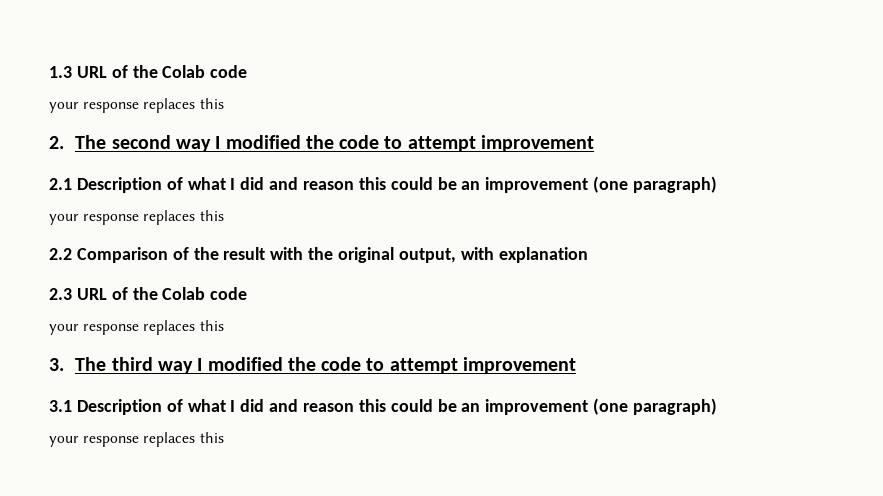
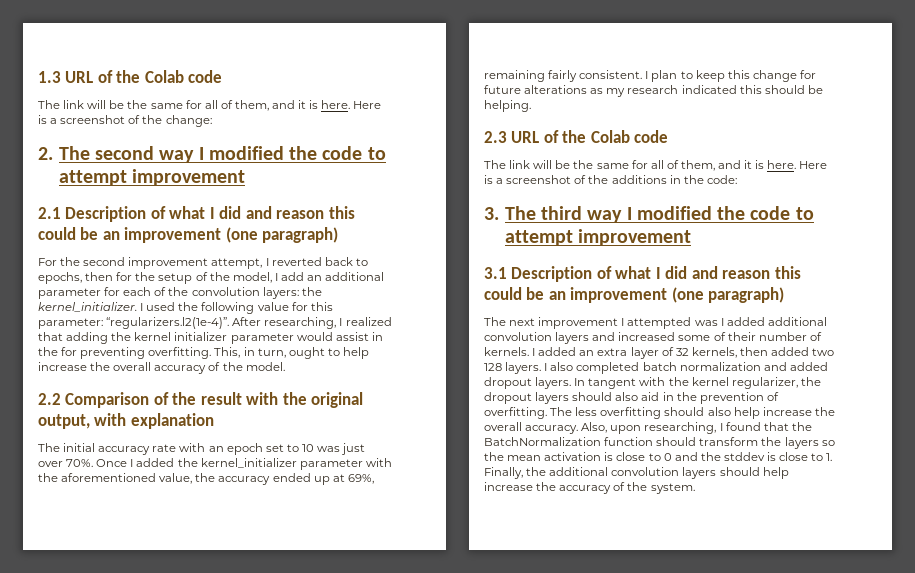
[49,98,224,113] your response replaces this -> [38,100,382,111] [38,115,212,127] The link will be the same for all of them, and it is here. Here is a screenshot of the change:
[49,210,224,225] your response replaces this -> [38,257,368,269] [38,272,385,284] [38,287,322,299] [38,302,333,314] [38,317,392,329] [38,332,383,344] [38,347,369,359] [38,362,285,374] For the second improvement attempt, I reverted back to epochs, then for the setup of the model, I add an additional parameter for each of the convolution layers: the kernel_initializer. I used the following value for this parameter: “regularizers.l2(1e-4)”. After researching, I realized that adding the kernel initializer parameter would assist in the for preventing overfitting. This, in turn, ought to help increase the overall accuracy of the model.
(588, 255) none -> [38,443,366,455] [38,458,392,470] [38,473,374,485] [484,70,816,82] [484,85,823,97] [484,100,531,112] // The initial accuracy rate with an epoch set to 10 was just over 70%. Once I added the kernel_initializer parameter with the aforementioned value, the accuracy ended up at 69%, remaining fairly consistent. I plan to keep this change for future alterations as my research indicated this should be helping.
[49,320,224,335] your response replaces this -> [484,160,828,171] [484,175,737,184] The link will be the same for all of them, and it is here. Here is a screenshot of the additions in the code:
[49,432,224,447] your response replaces this -> [484,317,827,329] [484,332,822,344] [484,347,835,359] [484,362,828,374] [484,377,821,389] [484,392,779,404] [484,407,835,419] [484,422,812,434] [484,437,835,449] [484,452,833,461] [484,467,789,479] [484,482,695,494] The next improvement I attempted was I added additional convolution layers and increased some of their number of kernels. I added an extra layer of 32 kernels, then added two 128 layers. I also completed batch normalization and added dropout layers. In tangent with the kernel regularizer, the dropout layers should also aid in the prevention of overfitting. The less overfitting should also help increase the overall accuracy. Also, upon researching, I found that the BatchNormalization function should transform the layers so the mean activation is close to 0 and the stddev is close to 1. Finally, the additional convolution layers should help increase the accuracy of the system.

